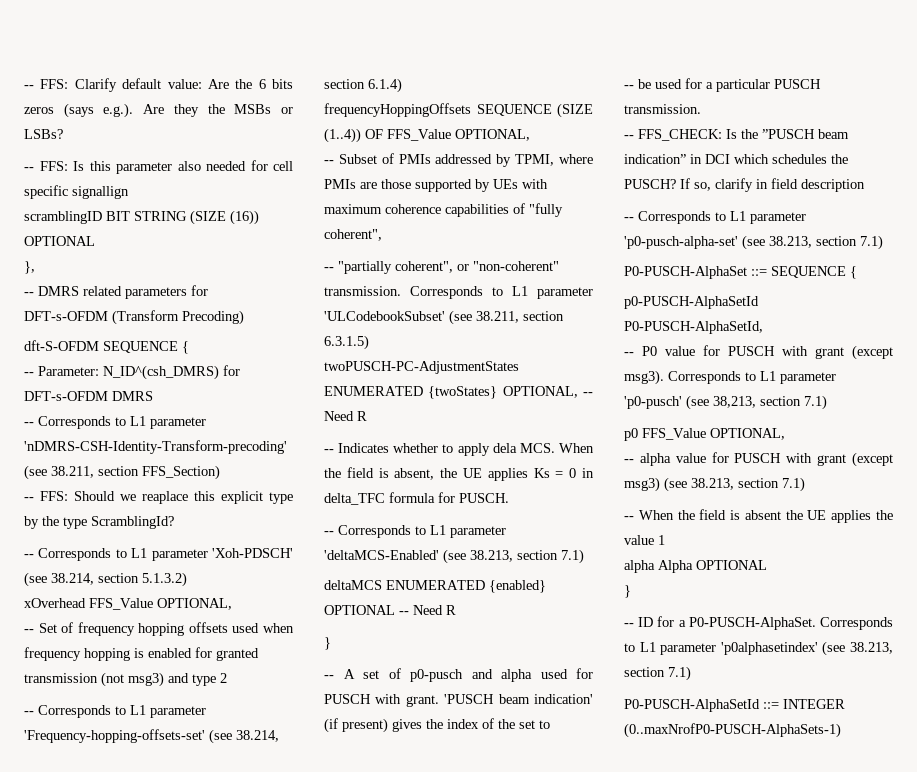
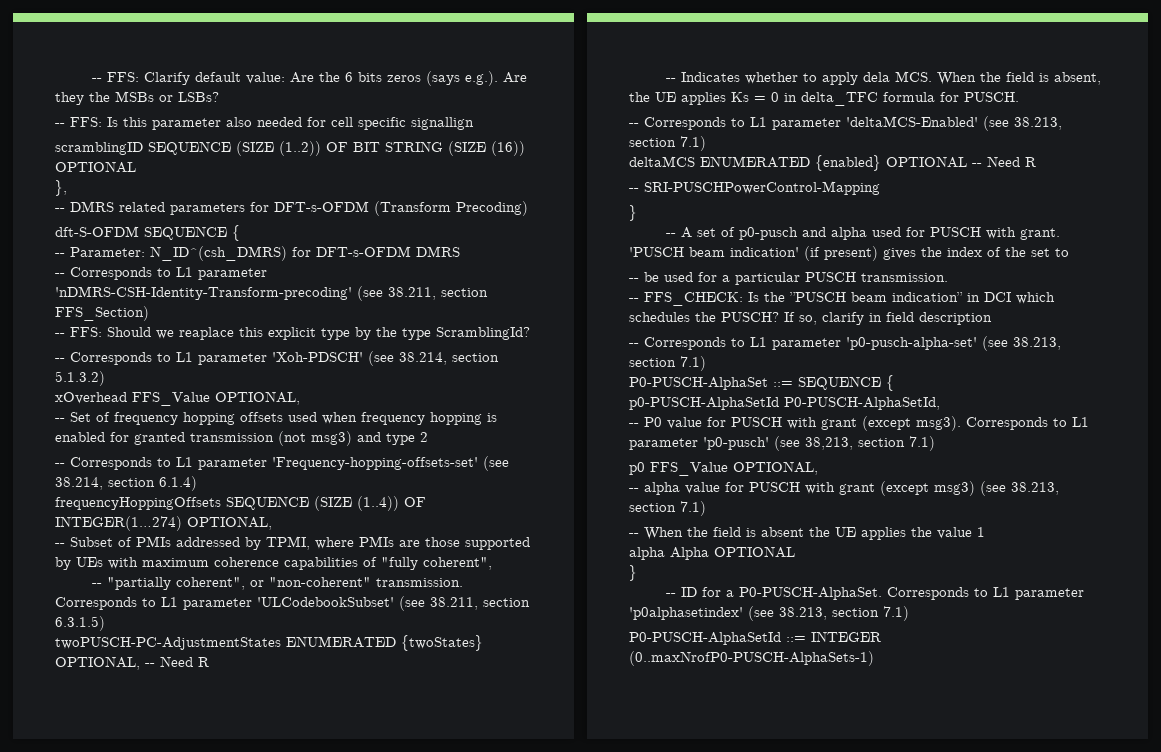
(102, 217) none -> [148,141,348,156] SEQUENCE (SIZE (1..2)) OF
[387,129,451,141] FFS_Value -> [55,516,182,531] INTEGER(1…274)
(456, 610) none -> [629,181,880,195] // -- SRI-PUSCHPowerControl-Mapping

